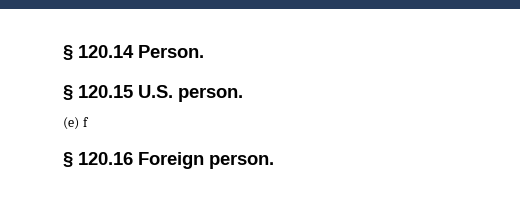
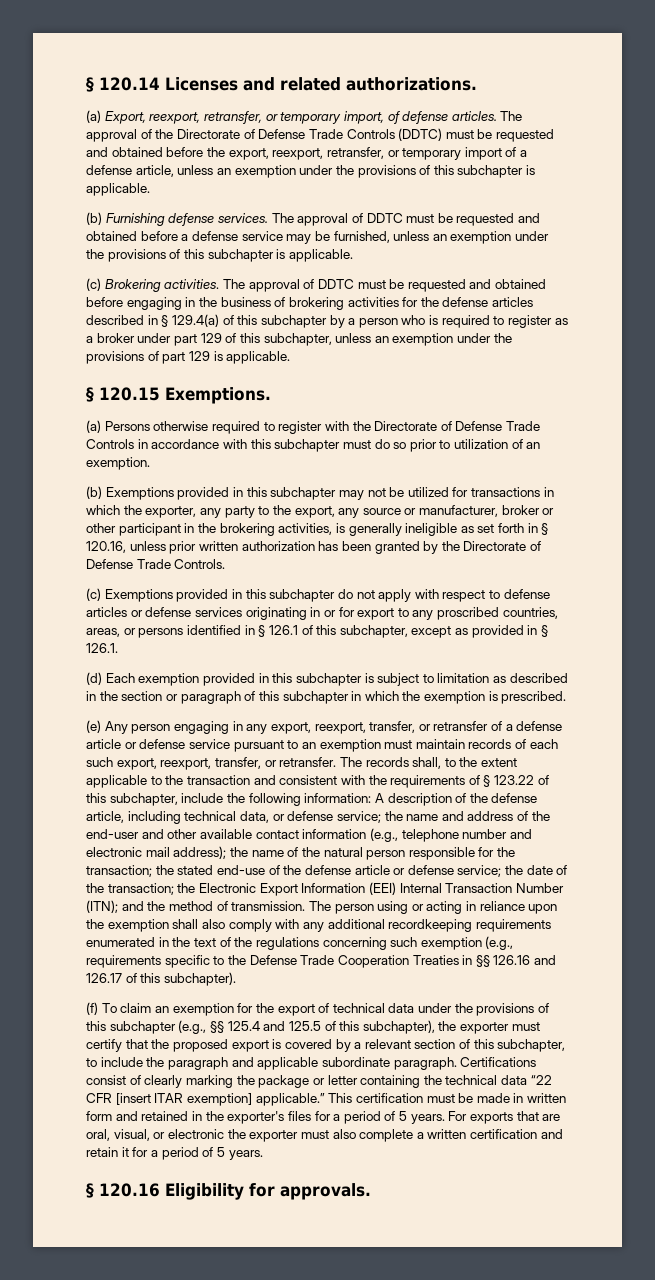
[138,45,204,58] [63,85,243,102] [63,117,89,130] Person. // § 120.15 U.S. person. // (e) f -> [165,77,477,91] [86,110,523,124] [86,128,555,142] [86,147,528,160] [86,165,536,178] [86,183,150,196] [86,212,541,226] [86,231,550,244] [86,249,353,262] [86,278,547,292] [86,297,534,310] [86,314,568,328] [86,333,512,346] [86,351,291,364] [86,387,271,404] [86,420,541,434] [86,439,541,452] [86,457,150,470] [86,486,554,500] [86,505,555,518] [86,523,549,536] [86,541,542,554] [86,559,226,569] [86,588,550,602] [86,607,558,620] [86,625,549,638] [86,643,118,653] [86,672,568,686] [86,691,567,704] [86,720,563,734] [86,739,558,752] [86,757,518,770] [86,775,549,788] [86,793,538,806] [86,811,550,824] [86,828,532,842] [86,846,516,860] [86,865,568,877] [86,882,564,896] [86,900,558,914] [86,919,551,932] [86,936,514,950] [86,955,557,968] [86,972,236,986] [86,1002,550,1016] [86,1020,540,1034] [86,1039,566,1052] [86,1057,537,1070] [86,1075,552,1088] [86,1093,567,1106] [86,1111,561,1124] [86,1129,563,1142] [86,1147,263,1160] Licenses and related authorizations. // (a) Export, reexport, retransfer, or temporary import, of defense articles. The approval of the Directorate of Defense Trade Controls (DDTC) must be requested and obtained before the export, reexport, retransfer, or temporary import of a defense article, unless an exemption under the provisions of this subchapter is applicable. // (b) Furnishing defense services. The approval of DDTC must be requested and obtained before a defense service may be furnished, unless an exemption under the provisions of this subchapter is applicable. // (c) Brokering activities. The approval of DDTC must be requested and obtained before engaging in the business of brokering activities for the defense articles described in § 129.4(a) of this subchapter by a person who is required to register as a broker under part 129 of this subchapter, unless an exemption under the provisions of part 129 is applicable. // § 120.15 Exemptions. // (a) Persons otherwise required to register with the Directorate of Defense Trade Controls in accordance with this subchapter must do so prior to utilization of an exemption. // (b) Exemptions provided in this subchapter may not be utilized for transactions in which the exporter, any party to the export, any source or manufacturer, broker or other participant in the brokering activities, is generally ineligible as set forth in § 120.16, unless prior written authorization has been granted by the Directorate of Defense Trade Controls. // (c) Exemptions provided in this subchapter do not apply with respect to defense articles or defense services originating in or for export to any proscribed countries, areas, or persons identified in § 126.1 of this subchapter, except as provided in § 126.1. // (d) Each exemption provided in this subchapter is subject to limitation as described in the section or paragraph of this subchapter in which the exemption is prescribed. // (e) Any person engaging in any export, reexport, transfer, or retransfer of a defense article or defense service pursuant to an exemption must maintain records of each such export, reexport, transfer, or retransfer. The records shall, to the extent applicable to the transaction and consistent with the requirements of § 123.22 of this subchapter, include the following information: A description of the defense article, including technical data, or defense service; the name and address of the end-user and other available contact information (e.g., telephone number and electronic mail address); the name of the natural person responsible for the transaction; the stated end-use of the defense article or defense service; the date of the transaction; the Electronic Export Information (EEI) Internal Transaction Number (ITN); and the method of transmission. The person using or acting in reliance upon the exemption shall also comply with any additional recordkeeping requirements enumerated in the text of the regulations concerning such exemption (e.g., requirements specific to the Defense Trade Cooperation Treaties in §§ 126.16 and 126.17 of this subchapter). // (f) To claim an exemption for the export of technical data under the provisions of this subchapter (e.g., §§ 125.4 and 125.5 of this subchapter), the exporter must certify that the proposed export is covered by a relevant section of this subchapter, to include the paragraph and applicable subordinate paragraph. Certifications consist of clearly marking the package or letter containing the technical data “22 CFR [insert ITAR exemption] applicable.” This certification must be made in written form and retained in the exporter's files for a period of 5 years. For exports that are oral, visual, or electronic the exporter must also complete a written certification and retain it for a period of 5 years.
[138,152,274,169] Foreign person. -> [165,1183,371,1200] Eligibility for approvals.

